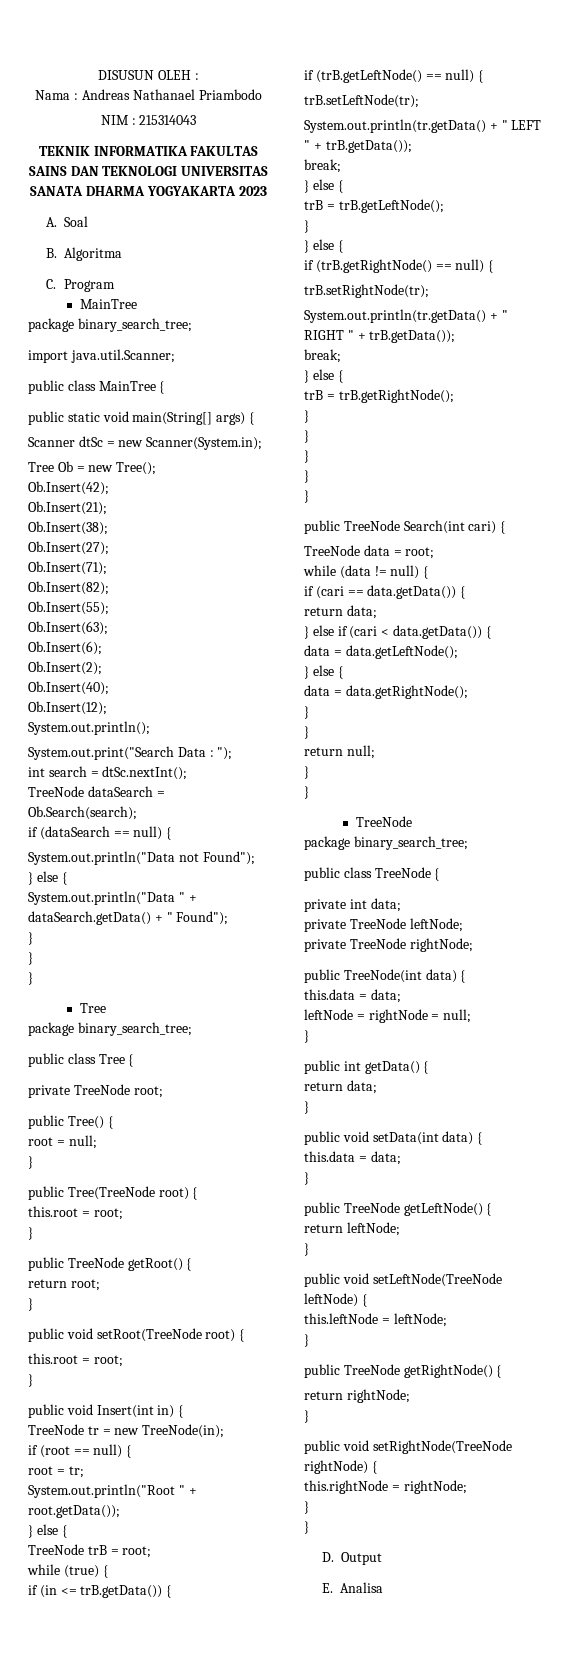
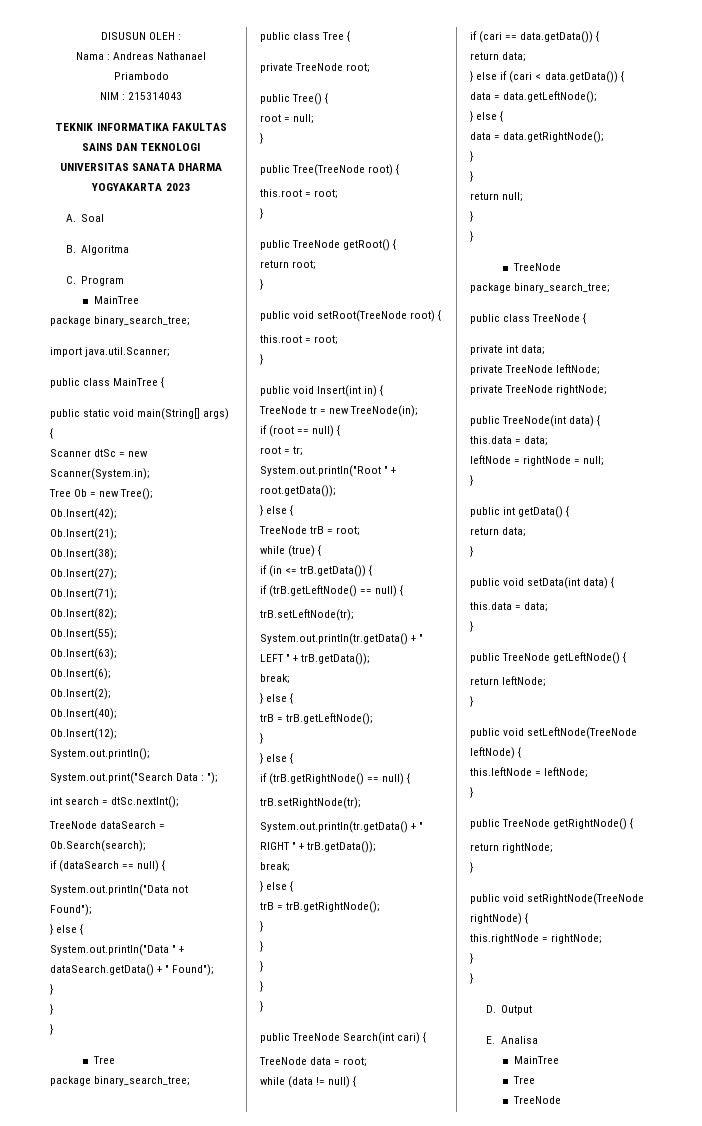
(384, 1587) none -> [513,1056,559,1064] [512,1076,535,1084] [512,1096,561,1104] // MainTree // Tree // TreeNode

